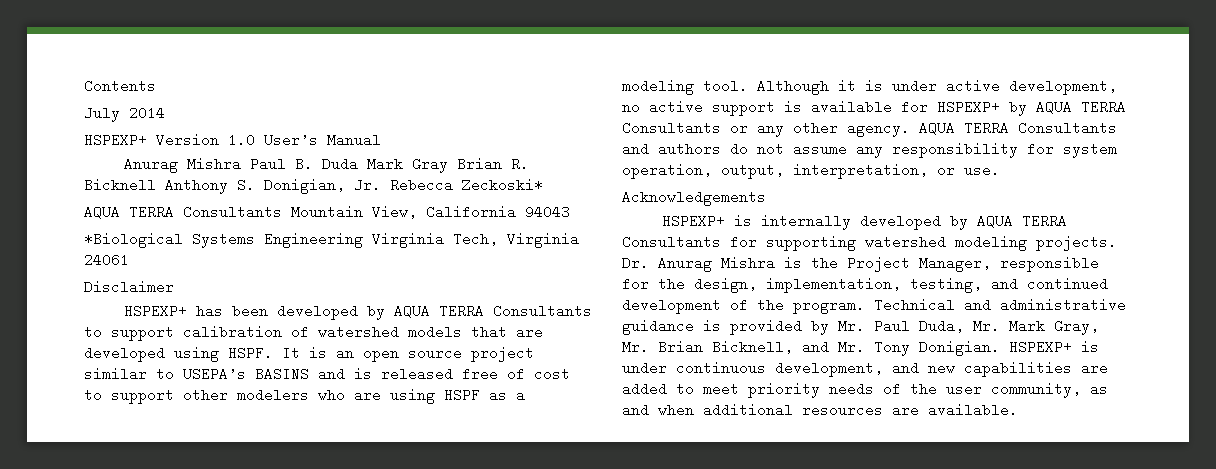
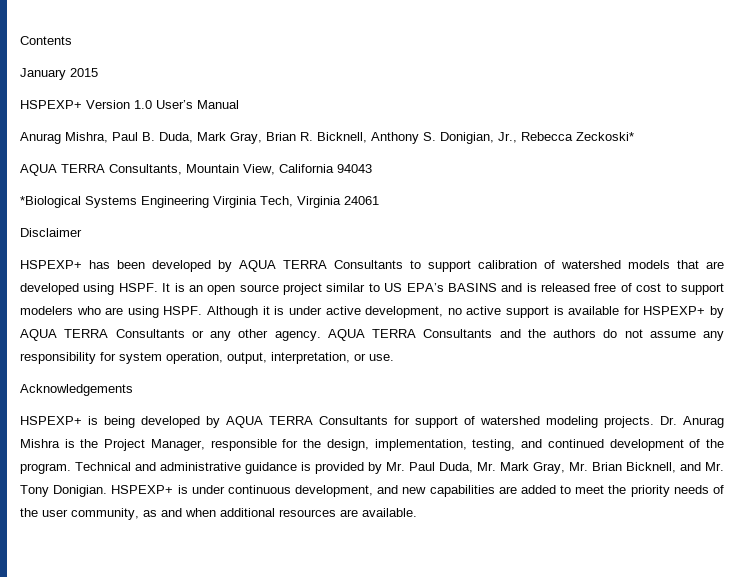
[84,106,165,122] July 2014 -> [20,68,98,80] January 2015
[186,157,241,171] Mishra -> [65,132,108,143] Mishra,
[321,157,448,173] Duda Mark Gray -> [159,132,262,144] Duda, Mark Gray,
[84,178,156,192] Bicknell -> [317,132,367,143] Bicknell,
[354,178,381,192] Jr. -> [498,132,517,143] Jr.,
[183,205,282,219] Consultants -> [109,164,182,175] Consultants,
[183,367,246,381] USEPA’s -> [384,283,444,292] US EPA’s
[183,388,228,402] other -> (725, 289) none
[444,388,525,402] [622,79,748,95] HSPF as a modeling tool. -> [163,306,203,315] HSPF.
(649, 149) none -> [527,329,546,338] the
[760,214,851,230] internally -> [104,416,135,428] being
[766,236,856,251] supporting -> [415,416,475,428] support of
(739, 389) none -> [608,485,627,494] the

